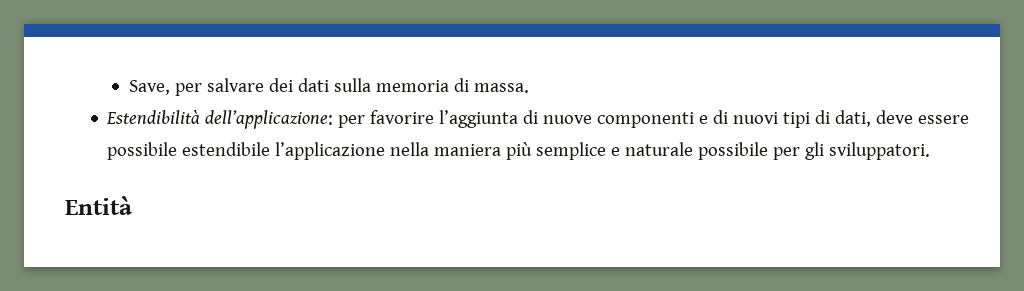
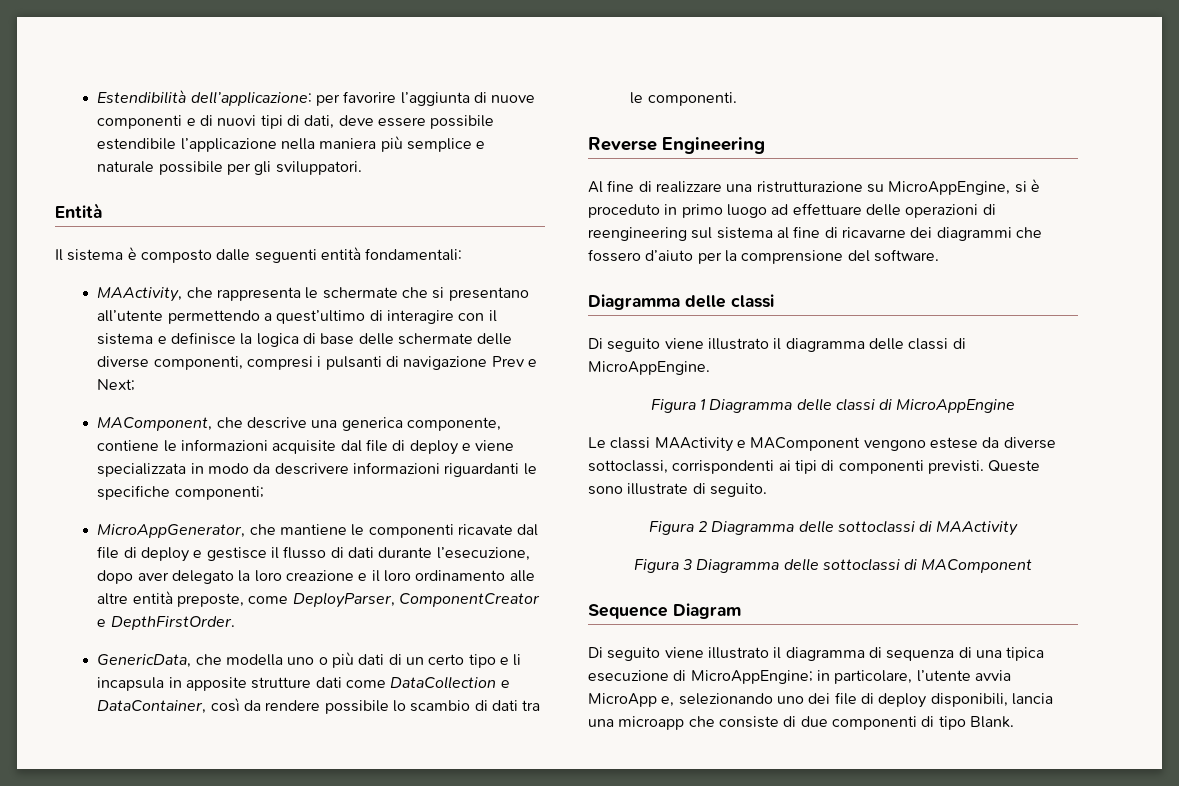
[129,78,530,96] Save, per salvare dei dati sulla memoria di massa. // -> (97, 97) none
(132, 205) none -> [55,247,463,263] [97,287,529,302] [97,310,497,324] [97,332,513,347] [97,356,537,370] [97,379,136,391] [97,417,501,431] [97,439,515,455] [97,462,537,477] [97,485,264,500] [97,524,539,538] [97,546,530,562] [97,570,535,584] [97,591,540,608] [97,616,235,630] [97,652,522,668] [97,676,510,691] [97,698,541,714] [630,92,737,106] [588,137,765,154] [588,179,1040,195] [588,203,996,218] [588,226,1042,241] [588,249,939,264] [588,294,774,310] [588,338,966,352] [588,361,710,375] [650,398,1016,413] [588,437,1056,452] [588,460,1041,474] [588,483,767,497] [648,520,1019,536] [633,558,1033,573] [588,603,741,619] [588,647,1045,661] [588,670,1011,684] [588,692,1053,708] [588,716,1014,730] // Il sistema è composto dalle seguenti entità fondamentali: // MAActivity, che rappresenta le schermate che si presentano all’utente permettendo a quest’ultimo di interagire con il sistema e definisce la logica di base delle schermate delle diverse componenti, compresi i pulsanti di navigazione Prev e Next; // MAComponent, che descrive una generica componente, contiene le informazioni acquisite dal file di deploy e viene specializzata in modo da descrivere informazioni riguardanti le specifiche componenti; // MicroAppGenerator, che mantiene le componenti ricavate dal file di deploy e gestisce il flusso di dati durante l’esecuzione, dopo aver delegato la loro creazione e il loro ordinamento alle altre entità preposte, come DeployParser, ComponentCreator e DepthFirstOrder. // GenericData, che modella uno o più dati di un certo tipo e li incapsula in apposite strutture dati come DataCollection e DataContainer, così da rendere possibile lo scambio di dati tra le componenti. // Reverse Engineering // Al fine di realizzare una ristrutturazione su MicroAppEngine, si è proceduto in primo luogo ad effettuare delle operazioni di reengineering sul sistema al fine di ricavarne dei diagrammi che fossero d’aiuto per la comprensione del software. // Diagramma delle classi // Di seguito viene illustrato il diagramma delle classi di MicroAppEngine. // Figura 1 Diagramma delle classi di MicroAppEngine // Le classi MAActivity e MAComponent vengono estese da diverse sottoclassi, corrispondenti ai tipi di componenti previsti. Queste sono illustrate di seguito. // Figura 2 Diagramma delle sottoclassi di MAActivity // Figura 3 Diagramma delle sottoclassi di MAComponent // Sequence Diagram // Di seguito viene illustrato il diagramma di sequenza di una tipica esecuzione di MicroAppEngine; in particolare, l’utente avvia MicroApp e, selezionando uno dei file di deploy disponibili, lancia una microapp che consiste di due componenti di tipo Blank.

